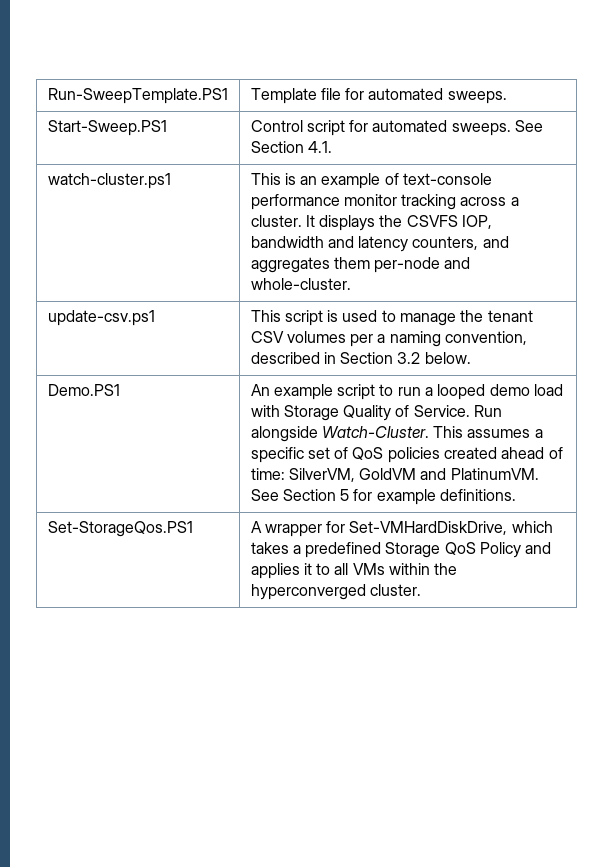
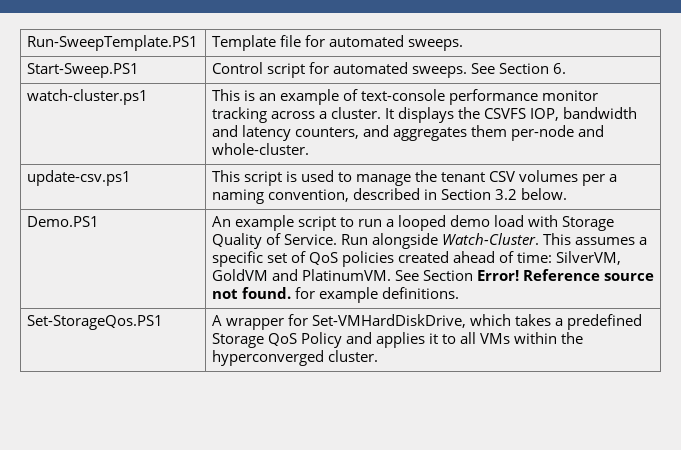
[307,141,332,153] 4.1. -> [552,63,566,74] 6.
[340,489,350,501] 5 -> [476,269,654,281] [211,287,291,299] Error! Reference source not found.

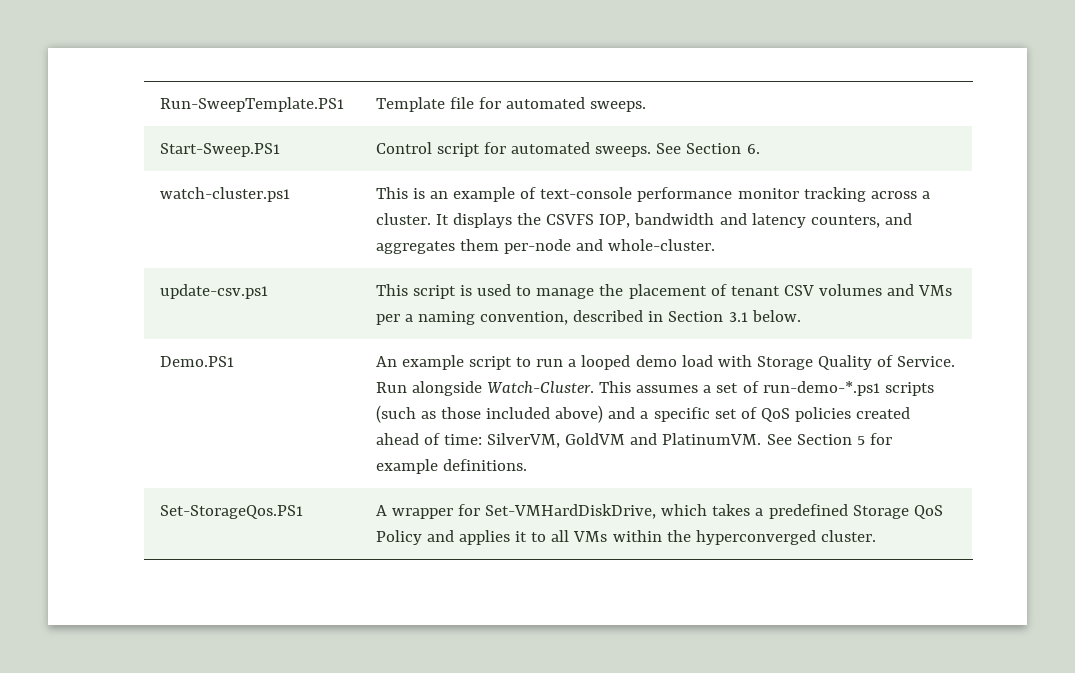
(437, 176) none -> [628,284,727,299] placement of
(578, 176) none -> [887,284,953,296] and VMs
[494,189,517,200] 3.2 -> [728,312,748,322] 3.1
(647, 241) none -> [716,381,934,396] [375,405,649,423] set of run-demo-*.ps1 scripts (such as those included above) and a
[476,269,654,281] [211,287,291,299] Error! Reference source not found. -> [856,436,865,445] 5

